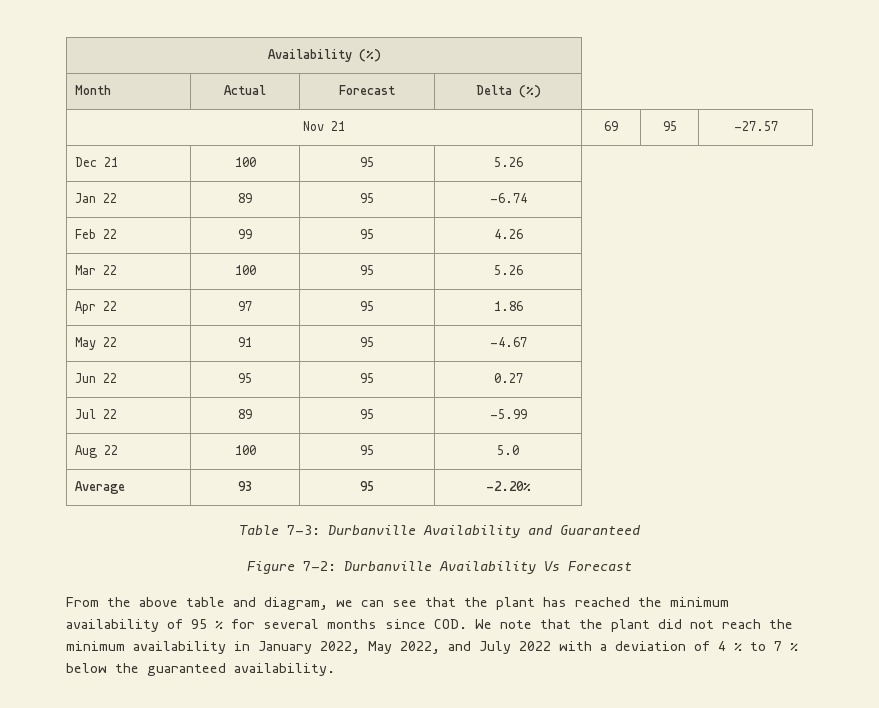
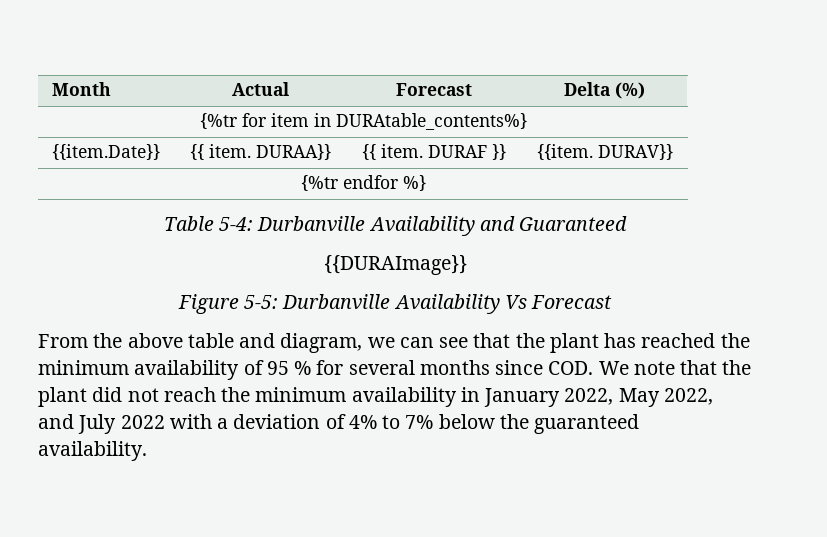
[267,49,381,62] Availability (%) // -> (51, 89) none
[303,121,345,131] [604,121,618,131] [662,121,677,131] [733,121,778,131] [74,157,118,167] [234,157,256,167] [360,157,374,167] [493,157,523,167] [74,193,117,203] [238,193,252,203] [360,193,374,203] [489,193,527,203] [74,229,117,239] [238,229,252,239] [360,229,374,239] [493,229,523,239] [74,265,117,275] [234,265,256,275] [360,265,374,275] [493,265,523,275] [74,301,117,314] [238,301,252,311] [360,301,374,311] [493,301,523,311] [74,337,117,350] [238,337,252,347] [360,337,374,347] [489,337,527,347] [74,373,117,383] [238,373,252,383] [360,373,374,383] [493,373,523,383] [74,409,117,419] [238,409,252,419] [360,409,374,419] [489,409,527,419] [74,445,118,458] [234,445,256,455] [360,445,374,455] [497,445,519,455] [74,481,125,494] [238,481,252,491] [360,481,374,491] [485,481,531,491] Nov 21 | 69 | 95 | -27.57 // Dec 21 | 100 | 95 | 5.26 // Jan 22 | 89 | 95 | -6.74 // Feb 22 | 99 | 95 | 4.26 // Mar 22 | 100 | 95 | 5.26 // Apr 22 | 97 | 95 | 1.86 // May 22 | 91 | 95 | -4.67 // Jun 22 | 95 | 95 | 0.27 // Jul 22 | 89 | 95 | -5.99 // Aug 22 | 100 | 95 | 5.0 // Average | 93 | 95 | -2.20% -> [199,113,527,130] [51,144,160,160] [189,144,331,160] [361,144,506,160] [536,144,673,160] [300,175,426,191] {%tr for item in DURAtable_contents%} // {{item.Date}} | {{ item. DURAA}} | {{ item. DURAF }} | {{item. DURAV}} // {%tr endfor %}
[287,525,320,535] 7-3: -> [219,217,254,231] 5-4:
(641, 530) none -> [323,255,467,275] // {{DURAImage}}
[303,561,336,571] 7-2: -> [244,295,279,309] 5-5:
[718,641,798,651] 4 % to 7 % -> [348,415,434,429] 4% to 7%

